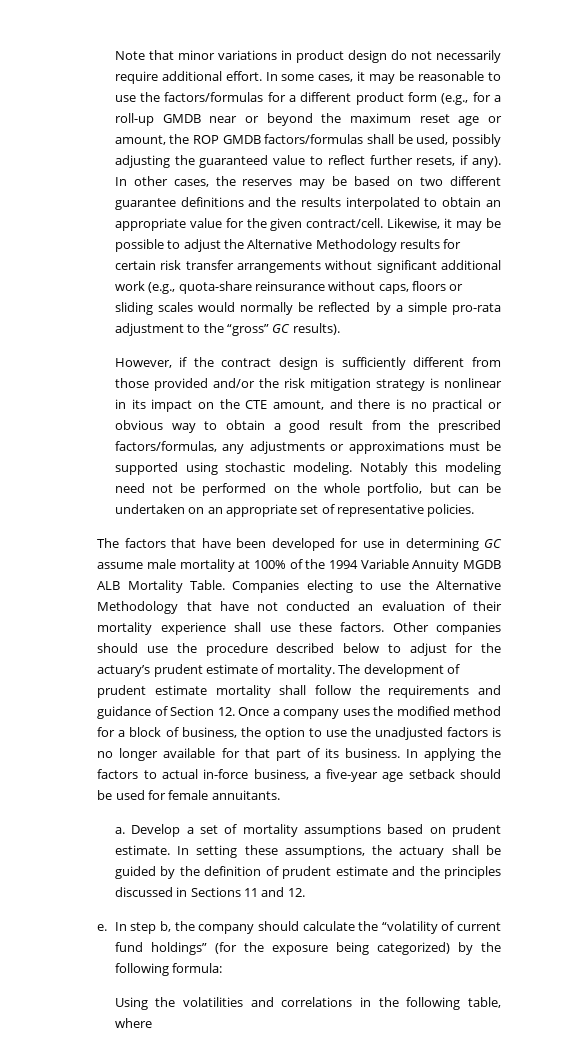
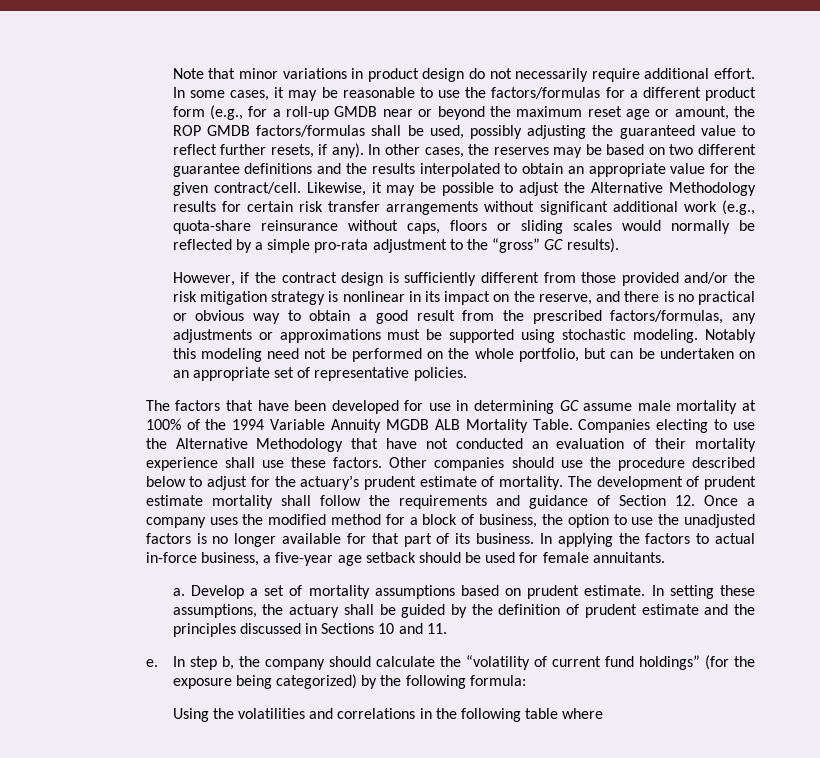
[245,400,324,410] CTE amount, -> [538,294,592,305] reserve,
[243,887,305,897] 11 and 12. -> [378,623,447,634] 10 and 11.
[468,997,502,1008] table, -> [525,708,559,719] table

